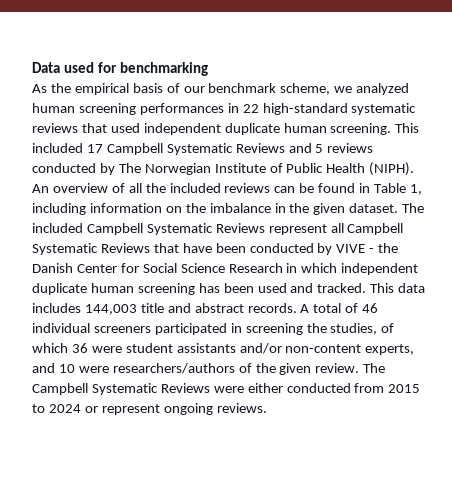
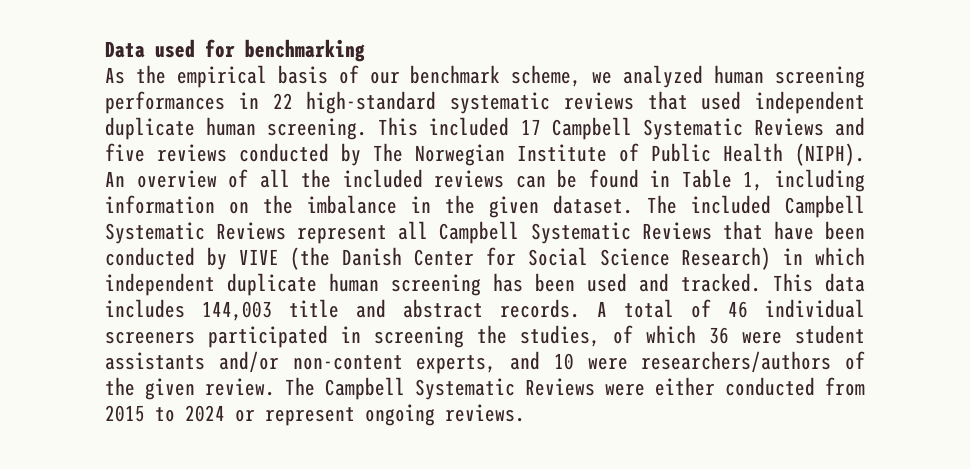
[315,144,324,153] 5 -> [105,143,145,162] five
[369,243,399,253] - the -> [290,247,331,270] (the
[228,263,283,273] Research -> [681,247,772,270] Research)

